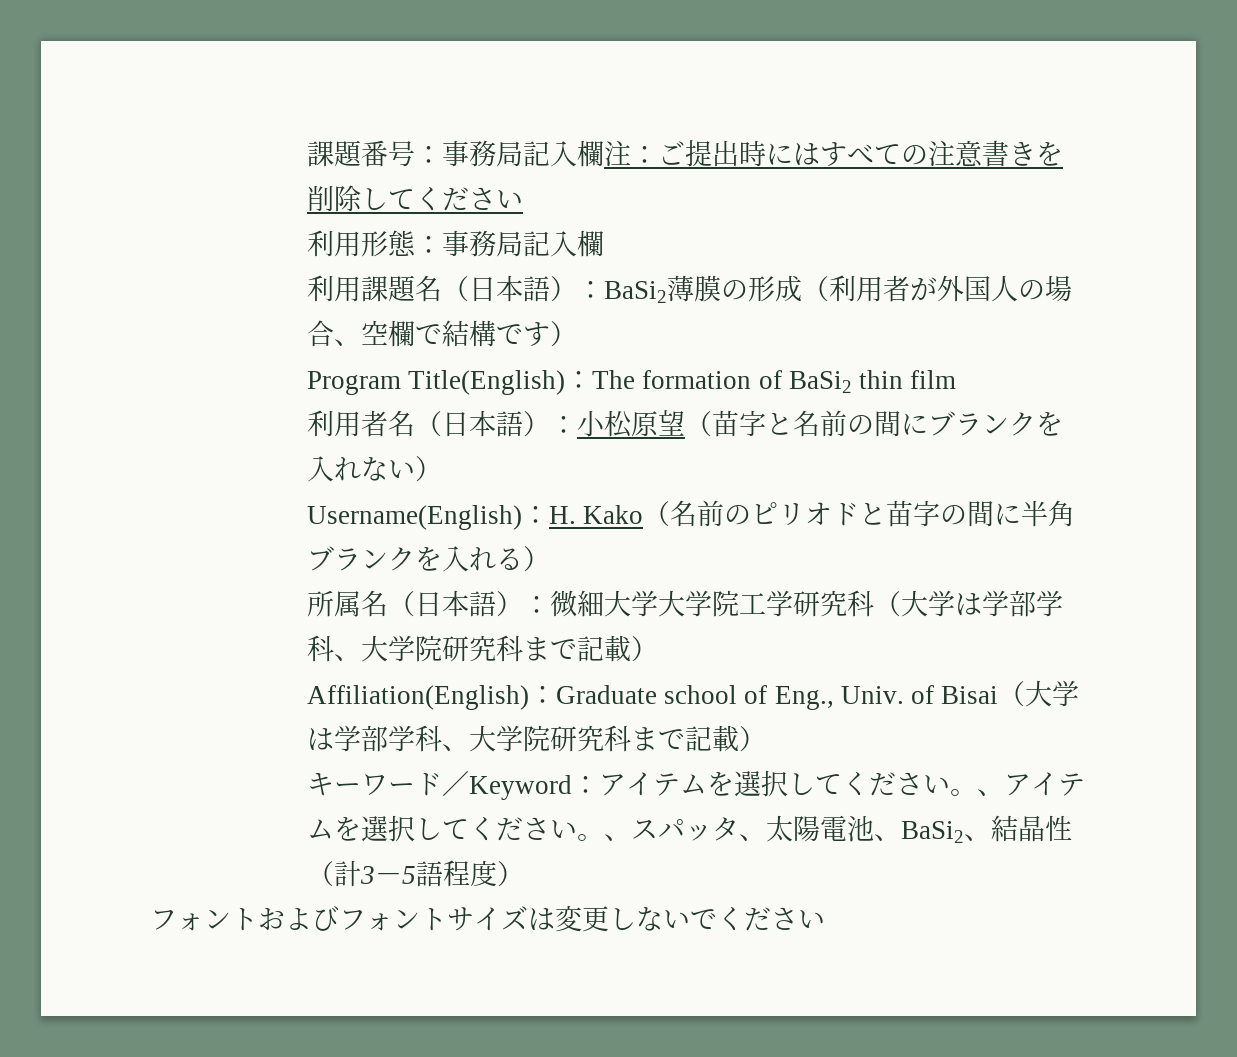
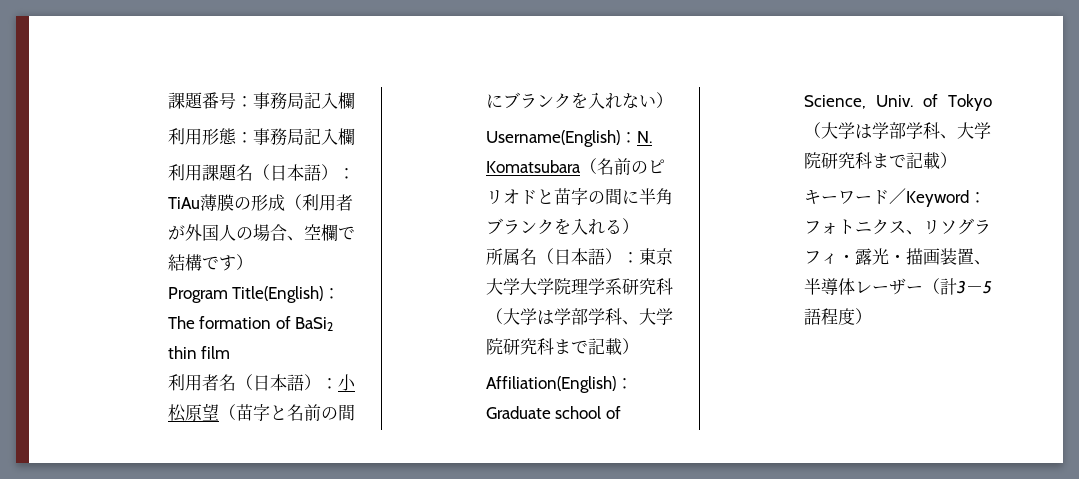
[603,140,1063,167] [306,185,523,212] 注：ご提出時にはすべての注意書きを削除してください -> (355, 100) none
[603,281,667,303] BaSi2 -> [167,197,200,209] TiAu
[548,505,643,524] H. Kako -> [636,131,652,143] [485,160,581,173] N. Komatsubara
[549,590,604,617] 微細 -> [638,248,673,265] 東京
[738,590,793,617] 工学 -> [570,278,622,295] 理学系
[774,686,834,710] Eng., -> [803,95,866,109] Science,
[941,686,999,704] Bisai -> [948,94,993,111] Tokyo
[598,770,1085,797] [306,815,1072,843] アイテムを選択してください。、アイテムを選択してください。、スパッタ、太陽電池、BaSi2、結晶性 -> [803,218,991,235] [803,248,991,265] [803,278,923,295] フォトニクス、リソグラフィ・露光・描画装置、半導体レーザー
[150,905,825,932] // フォントおよびフォントサイズは変更しないでください -> (872, 316) none

